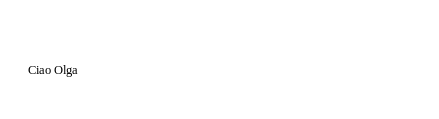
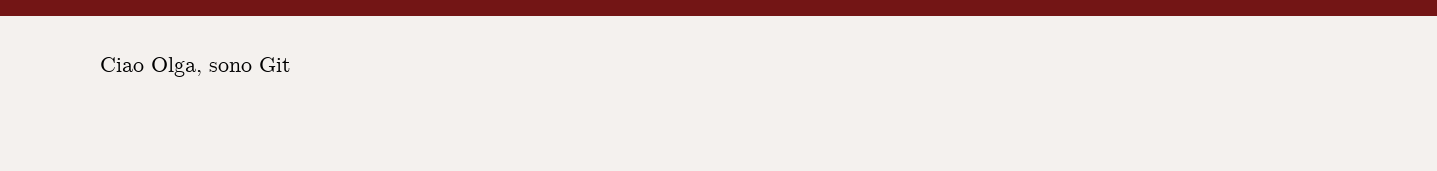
[54,65,79,77] Olga -> [151,57,291,77] Olga, sono Git

